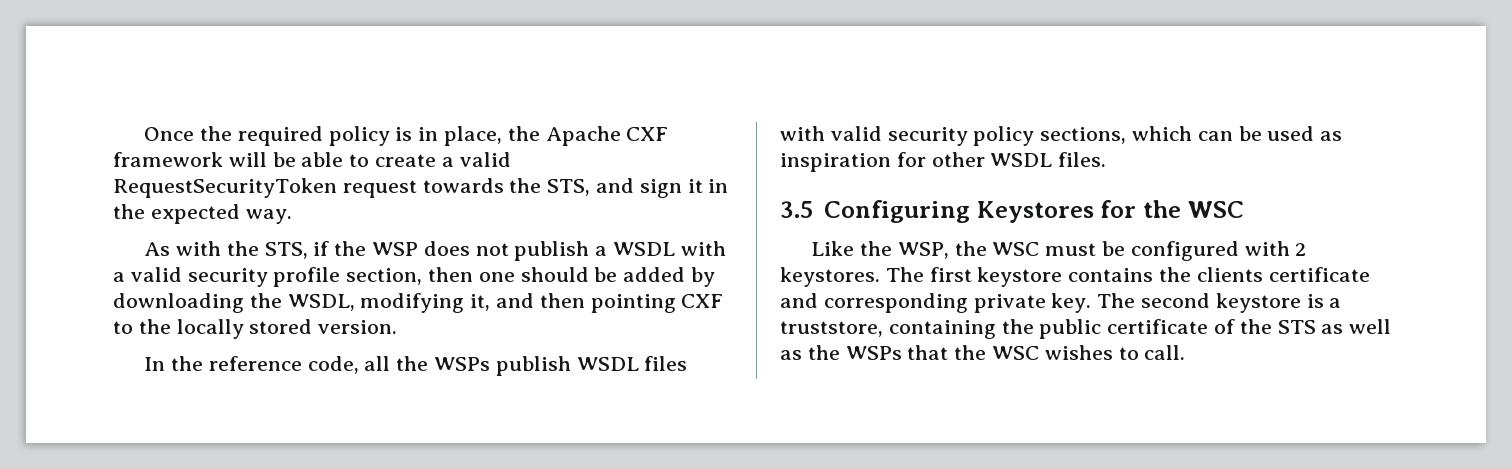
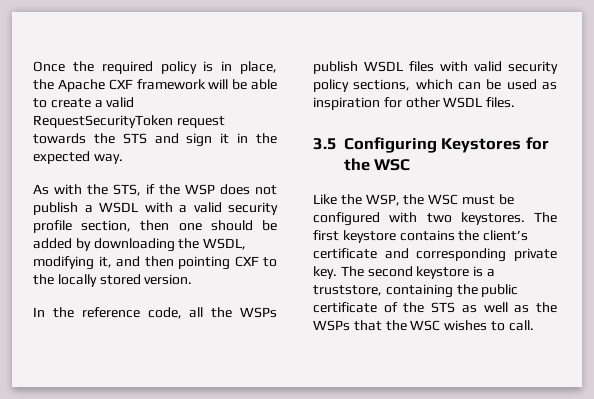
[547,179,591,196] STS, -> [122,133,147,144] STS
[1295,243,1307,256] 2 -> [426,213,452,223] two
[1196,267,1263,282] clients -> [483,230,529,241] client’s

